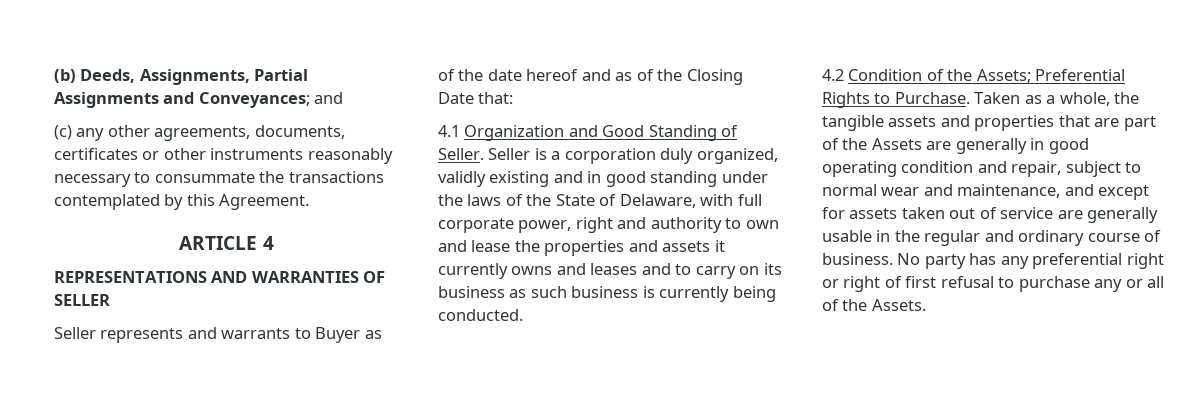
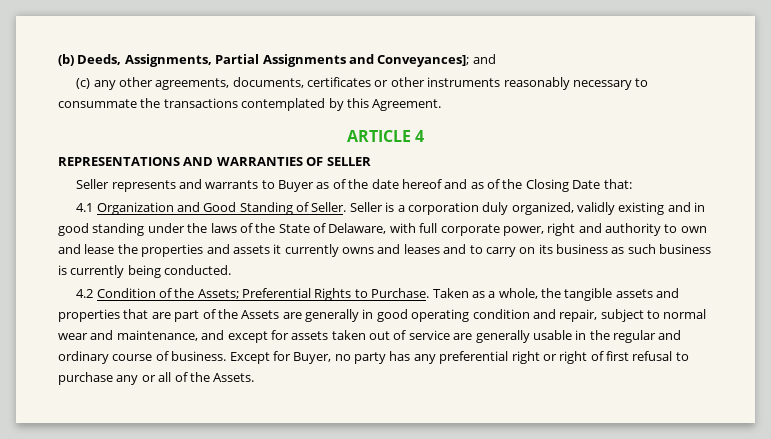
[198,92,310,108] Conveyances; -> [377,55,470,67] Conveyances];
[897,253,921,265] No -> [229,351,351,364] Except for Buyer, no

